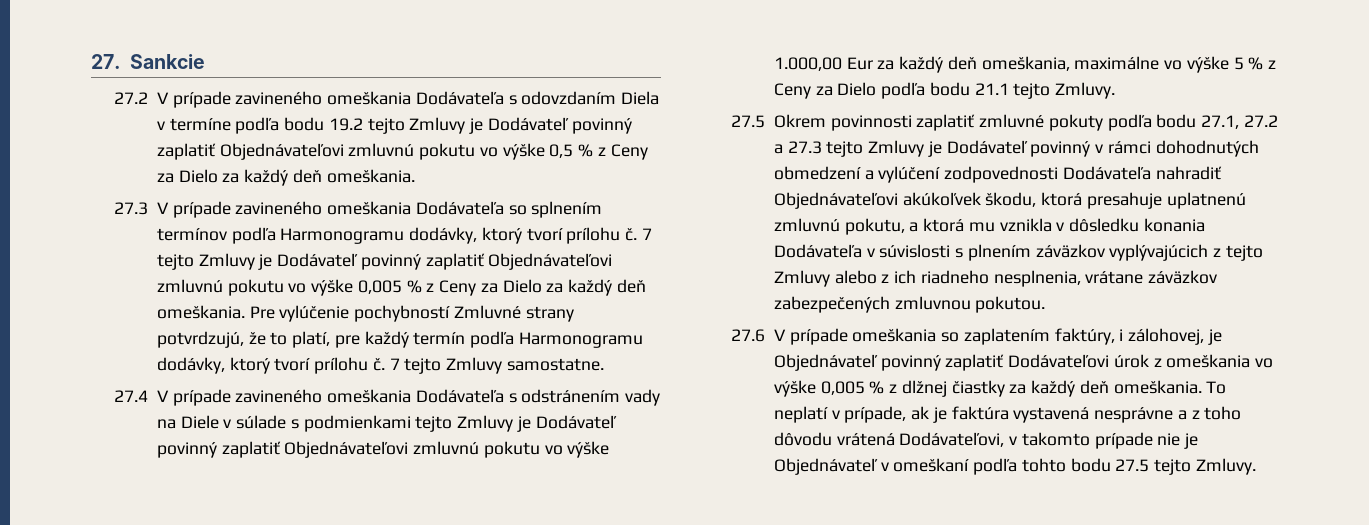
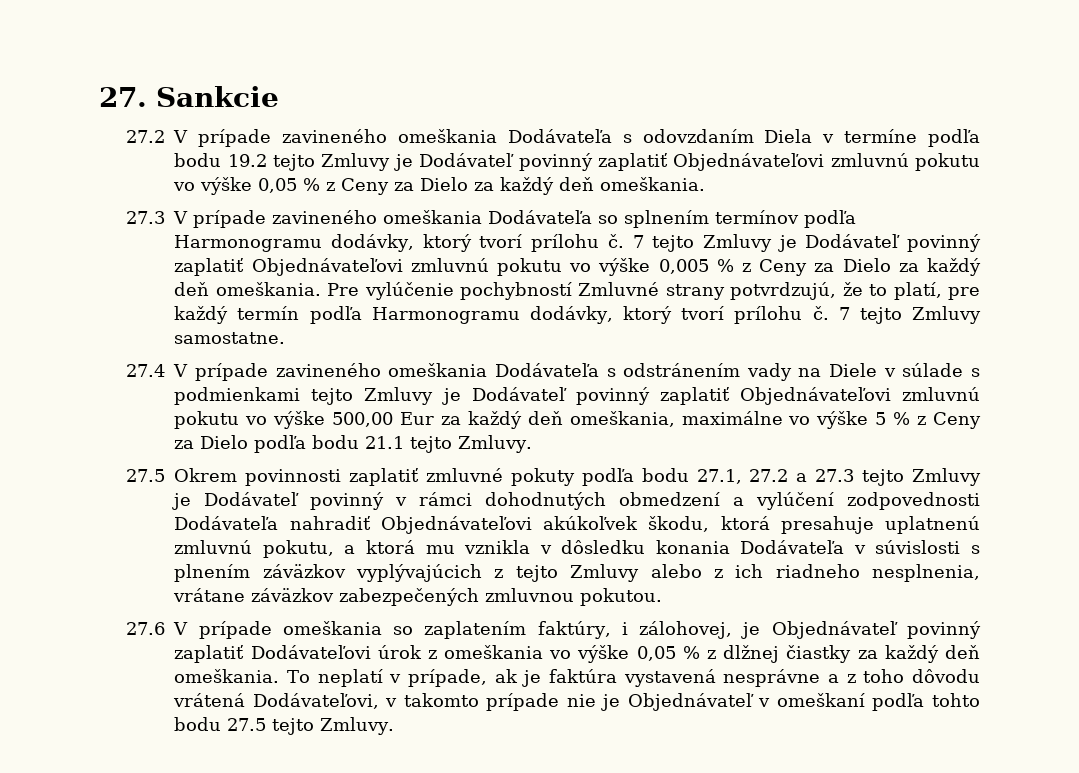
[549,144,574,158] 0,5 -> [258,178,298,193] 0,05
[773,57,842,71] 1.000,00 -> [332,412,394,427] 500,00
[820,381,865,395] 0,005 -> [636,646,676,661] 0,05

